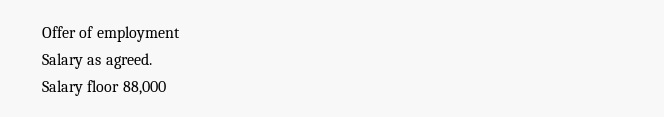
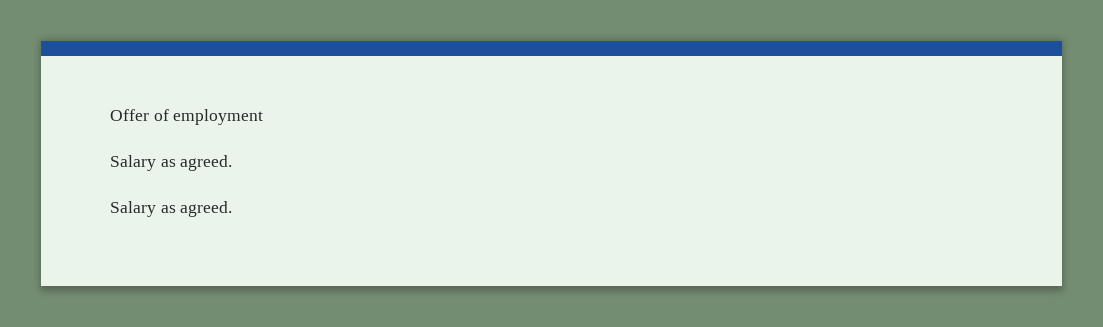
[87,80,166,95] floor 88,000 -> [160,201,233,217] as agreed.

